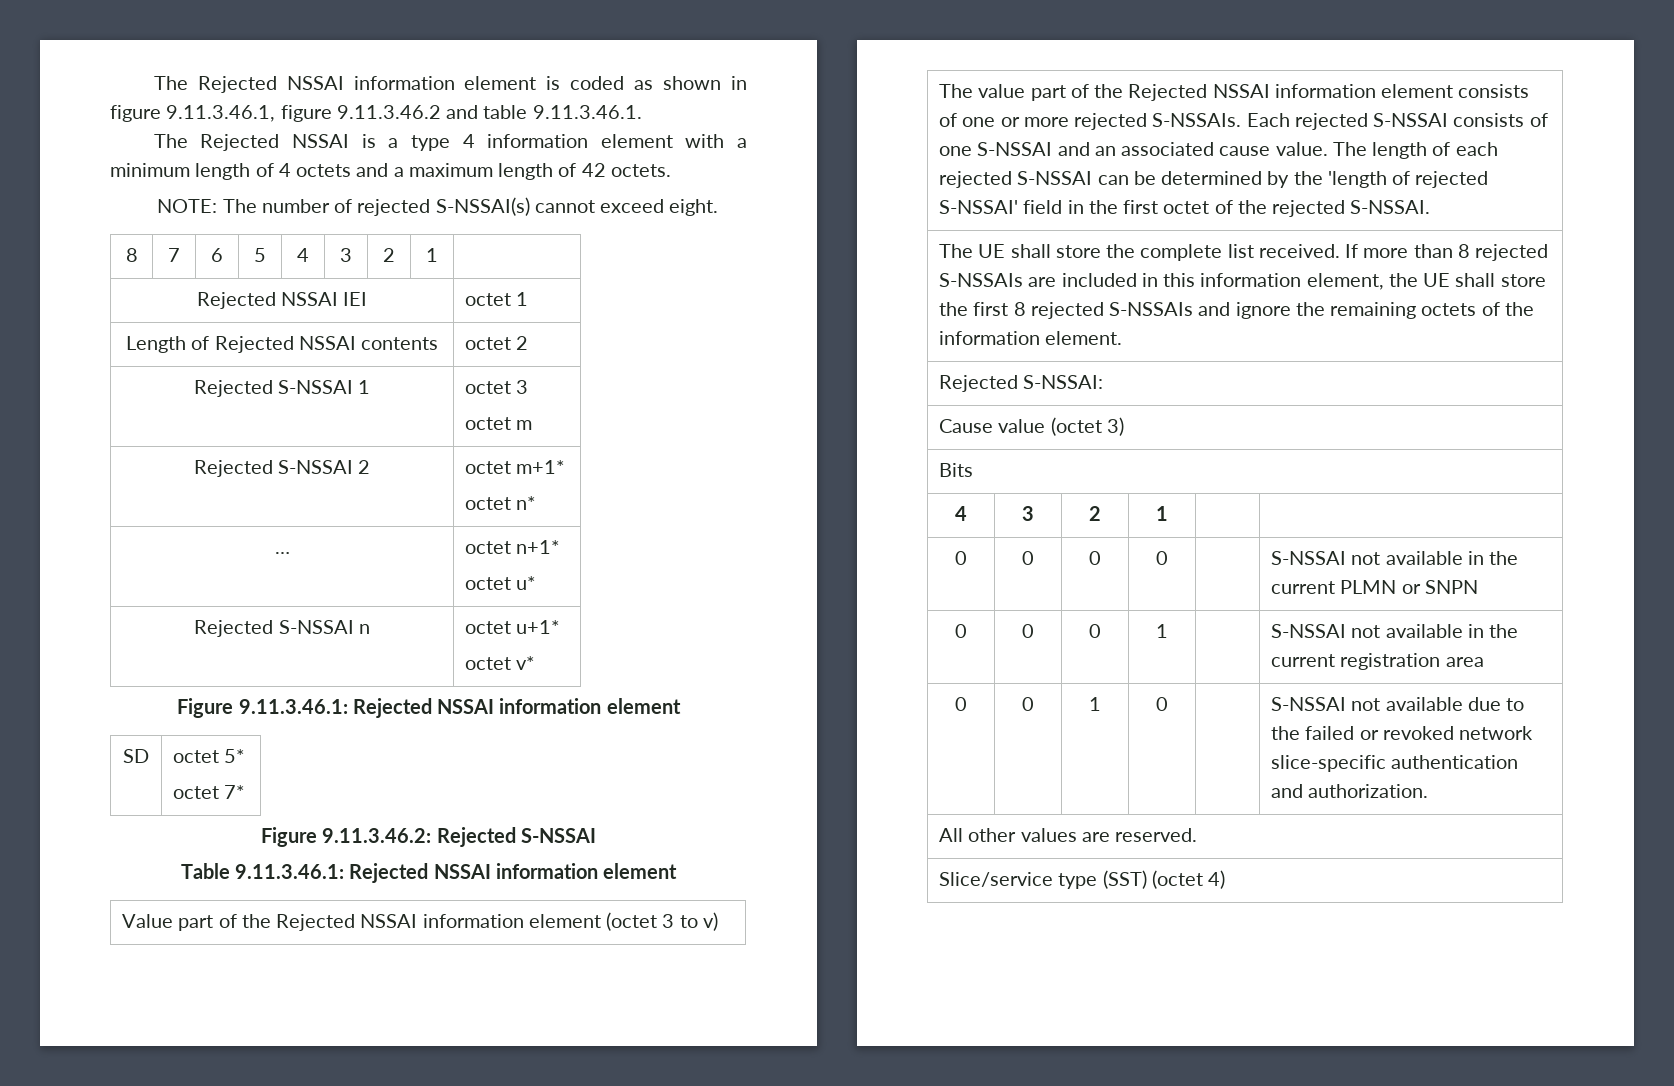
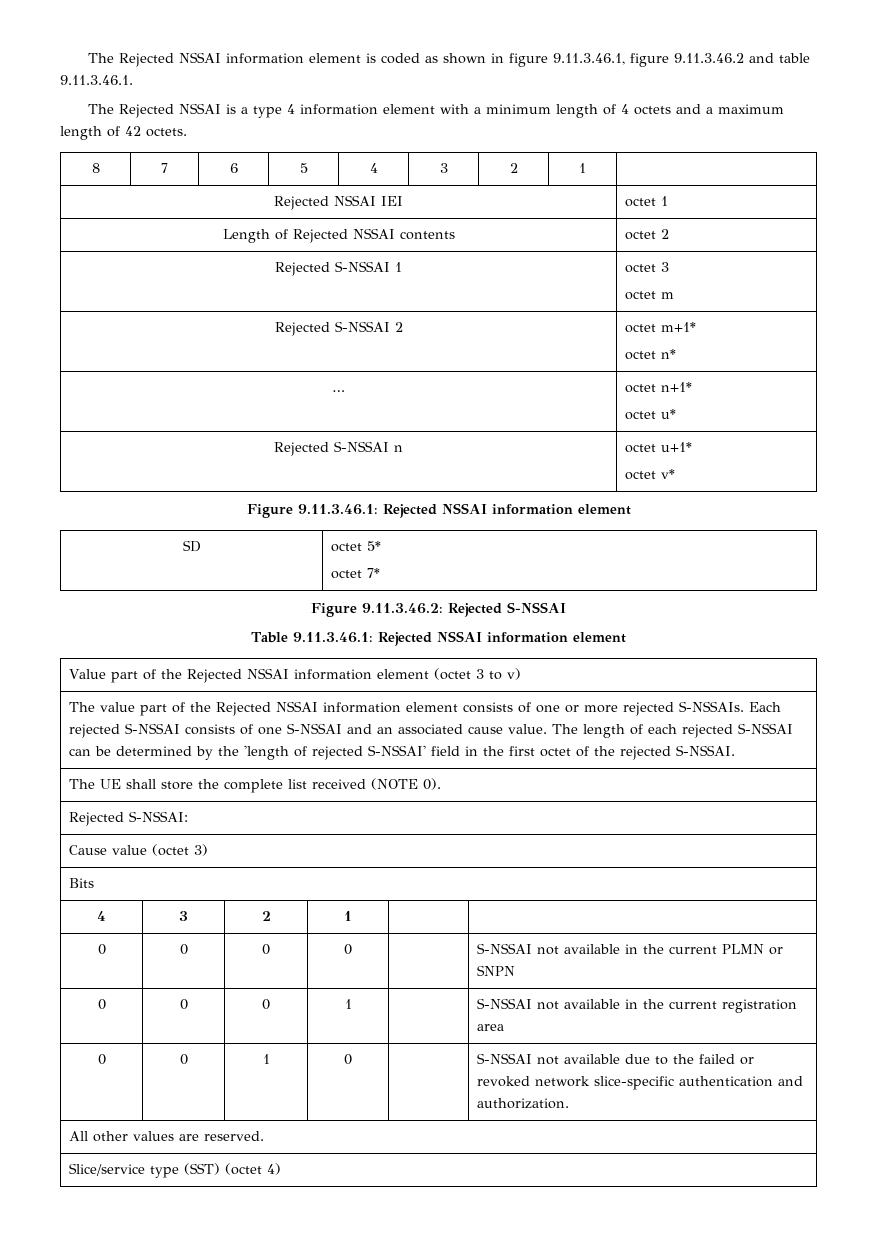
[157,197,719,216] // NOTE: The number of rejected S-NSSAI(s) cannot exceed eight. -> (187, 132) none
[1258,244,1549,261] [939,273,1546,290] [939,302,1534,319] [939,331,1123,345] received. If more than 8 rejected S-NSSAIs are included in this information element, the UE shall store the first 8 rejected S-NSSAIs and ignore the remaining octets of the information element. -> [311,778,441,790] received (NOTE 0).

